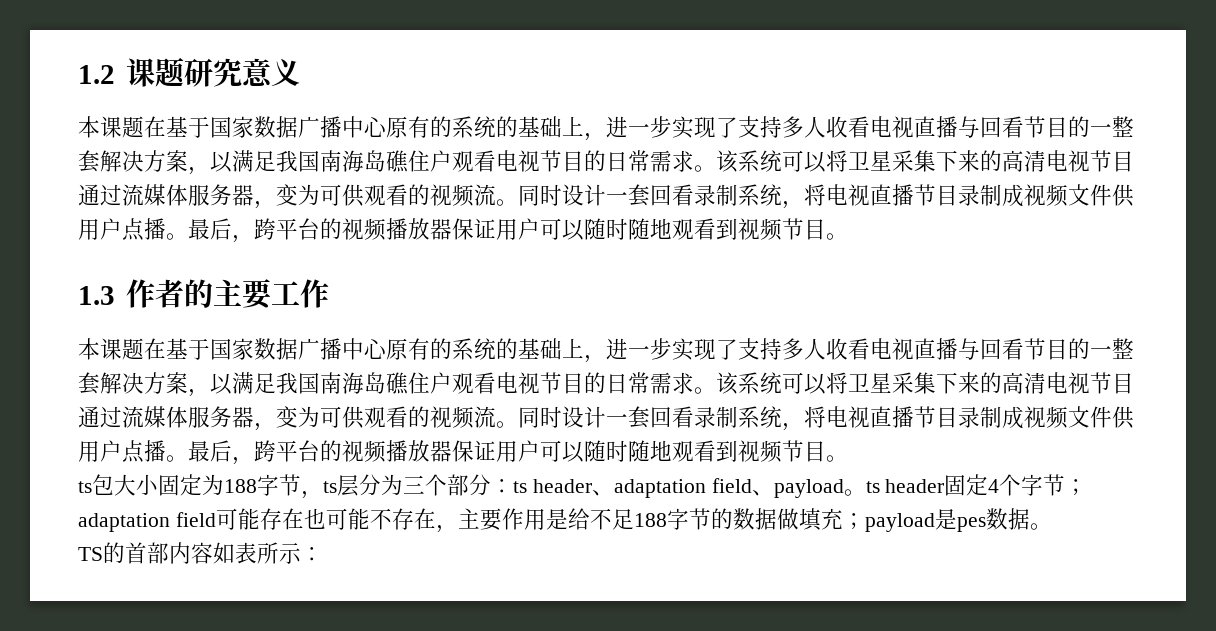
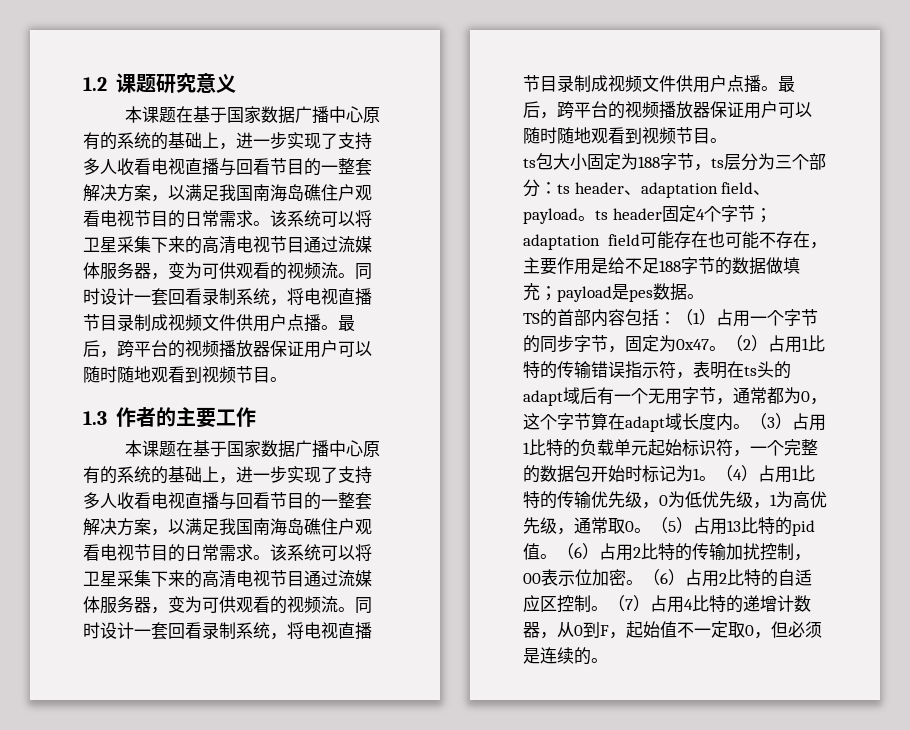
[213,542,323,564] 如表所示： -> [625,309,818,327] [523,335,825,353] [523,361,791,379] [523,387,827,406] [523,413,826,432] [523,439,818,457] [523,465,815,483] [523,491,827,509] [523,517,815,536] [523,543,811,561] [523,569,812,587] [523,595,811,613] [523,621,822,639] [523,647,608,665] 包括：（1）占用一个字节的同步字节，固定为0x47。（2）占用1比特的传输错误指示符，表明在ts头的adapt域后有一个无用字节，通常都为0，这个字节算在adapt域长度内。（3）占用1比特的负载单元起始标识符，一个完整的数据包开始时标记为1。（4）占用1比特的传输优先级，0为低优先级，1为高优先级，通常取0。（5）占用13比特的pid值。（6）占用2比特的传输加扰控制，00表示位加密。（6）占用2比特的自适应区控制。（7）占用4比特的递增计数器，从0到F，起始值不一定取0，但必须是连续的。

